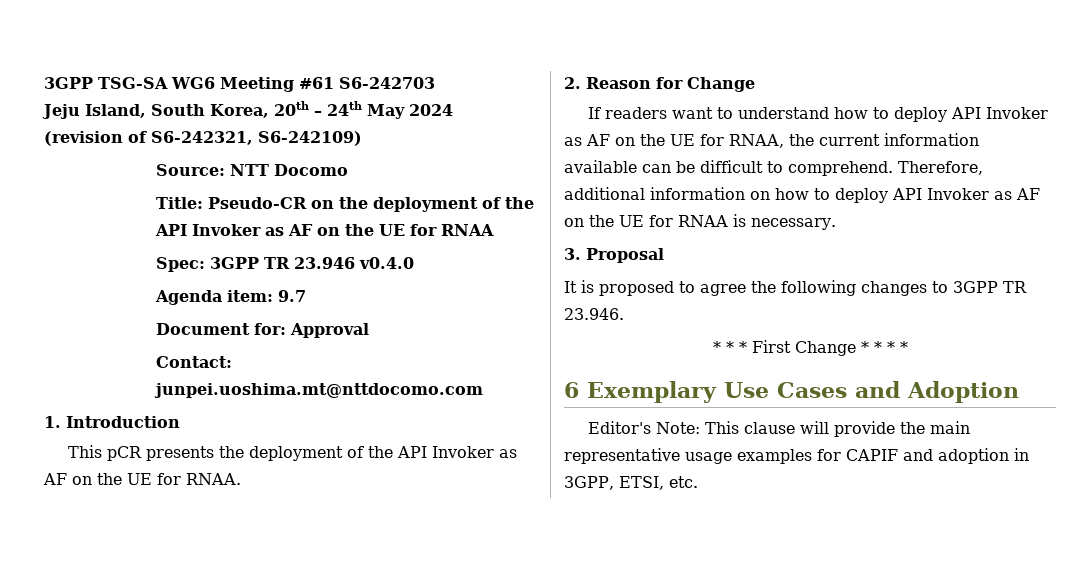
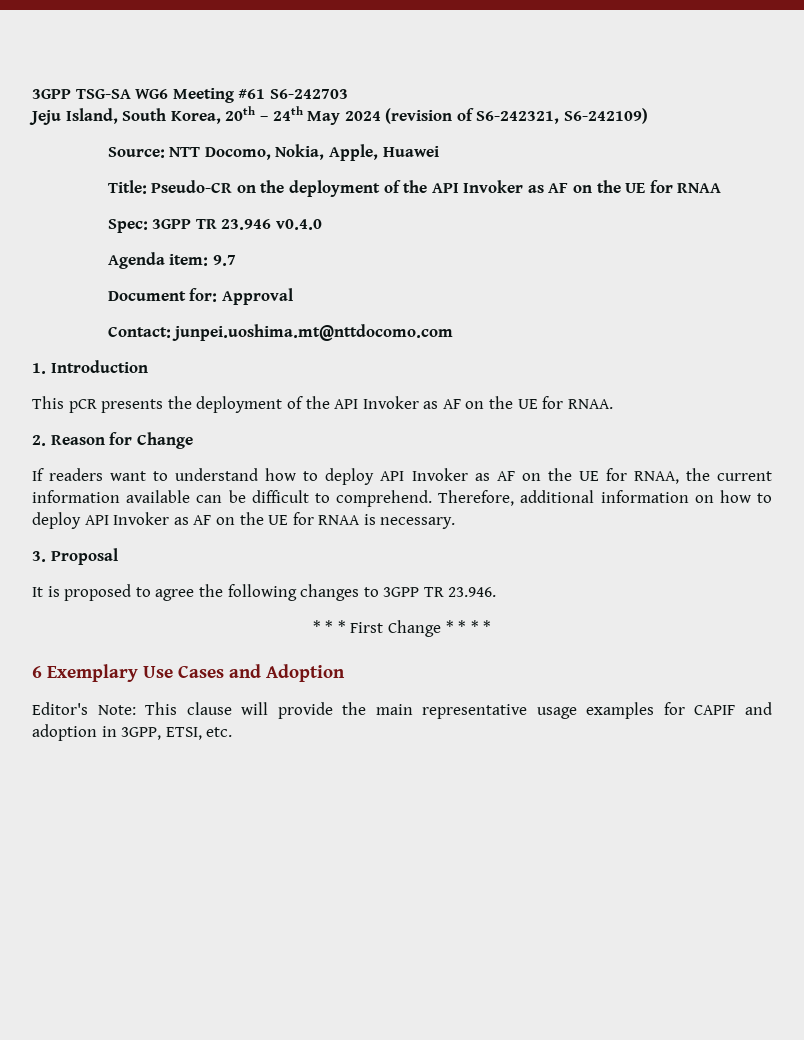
[274,164,349,176] Docomo -> [204,144,439,161] Docomo, Nokia, Apple, Huawei

